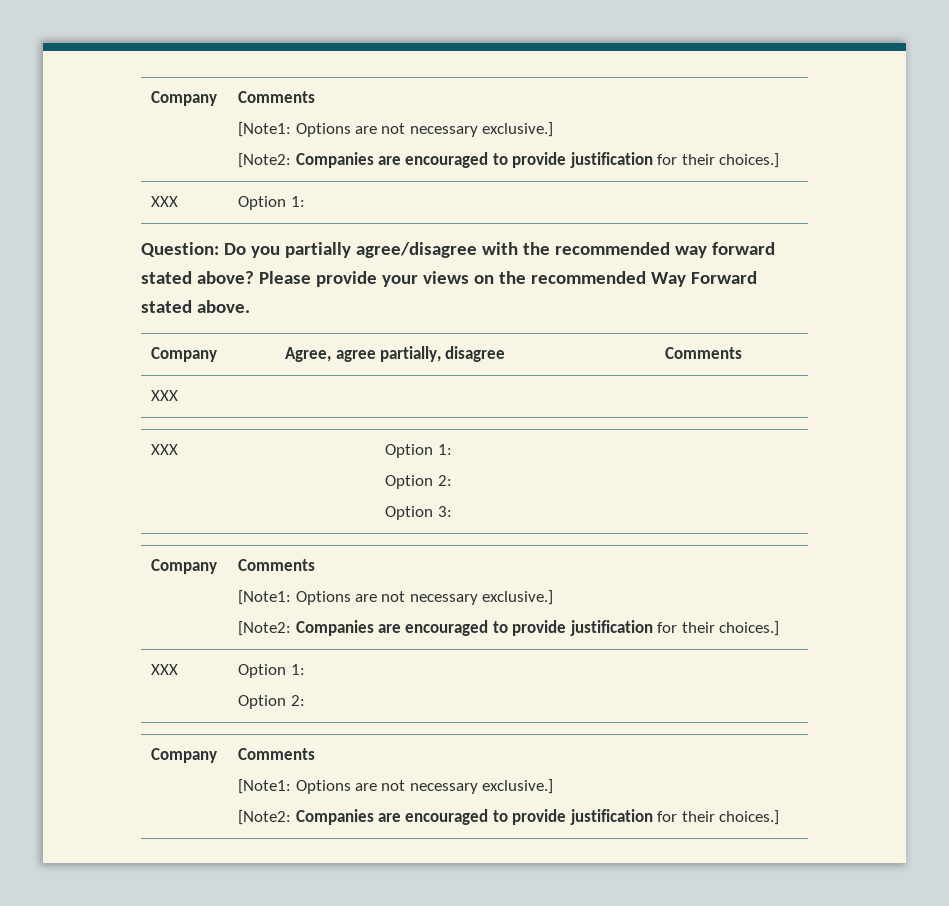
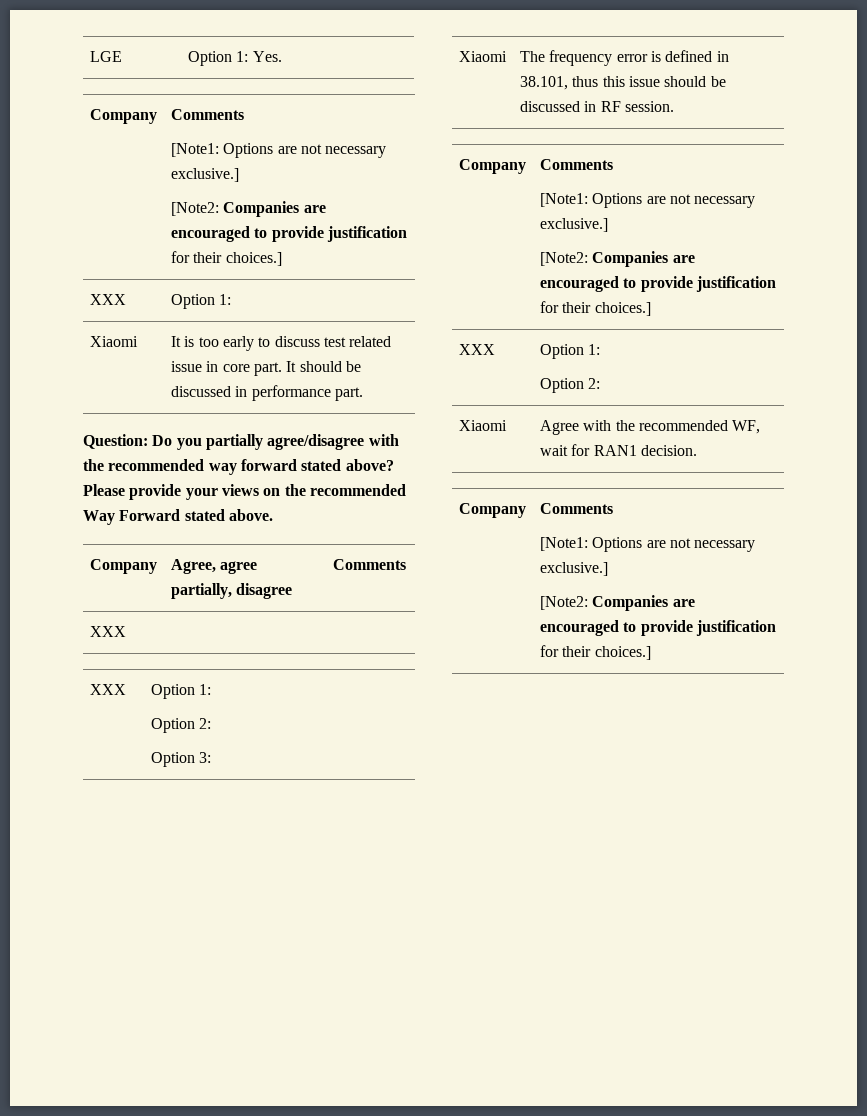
(151, 98) none -> [89,51,122,62] [187,51,282,66] LGE | Option 1: Yes. //
(305, 201) none -> [89,336,138,347] [170,336,392,351] [170,361,361,376] [170,385,363,401] // Xiaomi | It is too early to discuss test related issue in core part. It should be discussed in performance part.
(452, 511) none -> [458,51,507,62] [519,50,729,66] [519,76,726,90] [519,101,674,112] // Xiaomi | The frequency error is defined in 38.101, thus this issue should be discussed in RF session.
(305, 700) none -> [458,420,507,431] [539,420,761,435] [539,444,697,456] // Xiaomi | Agree with the recommended WF, wait for RAN1 decision.

